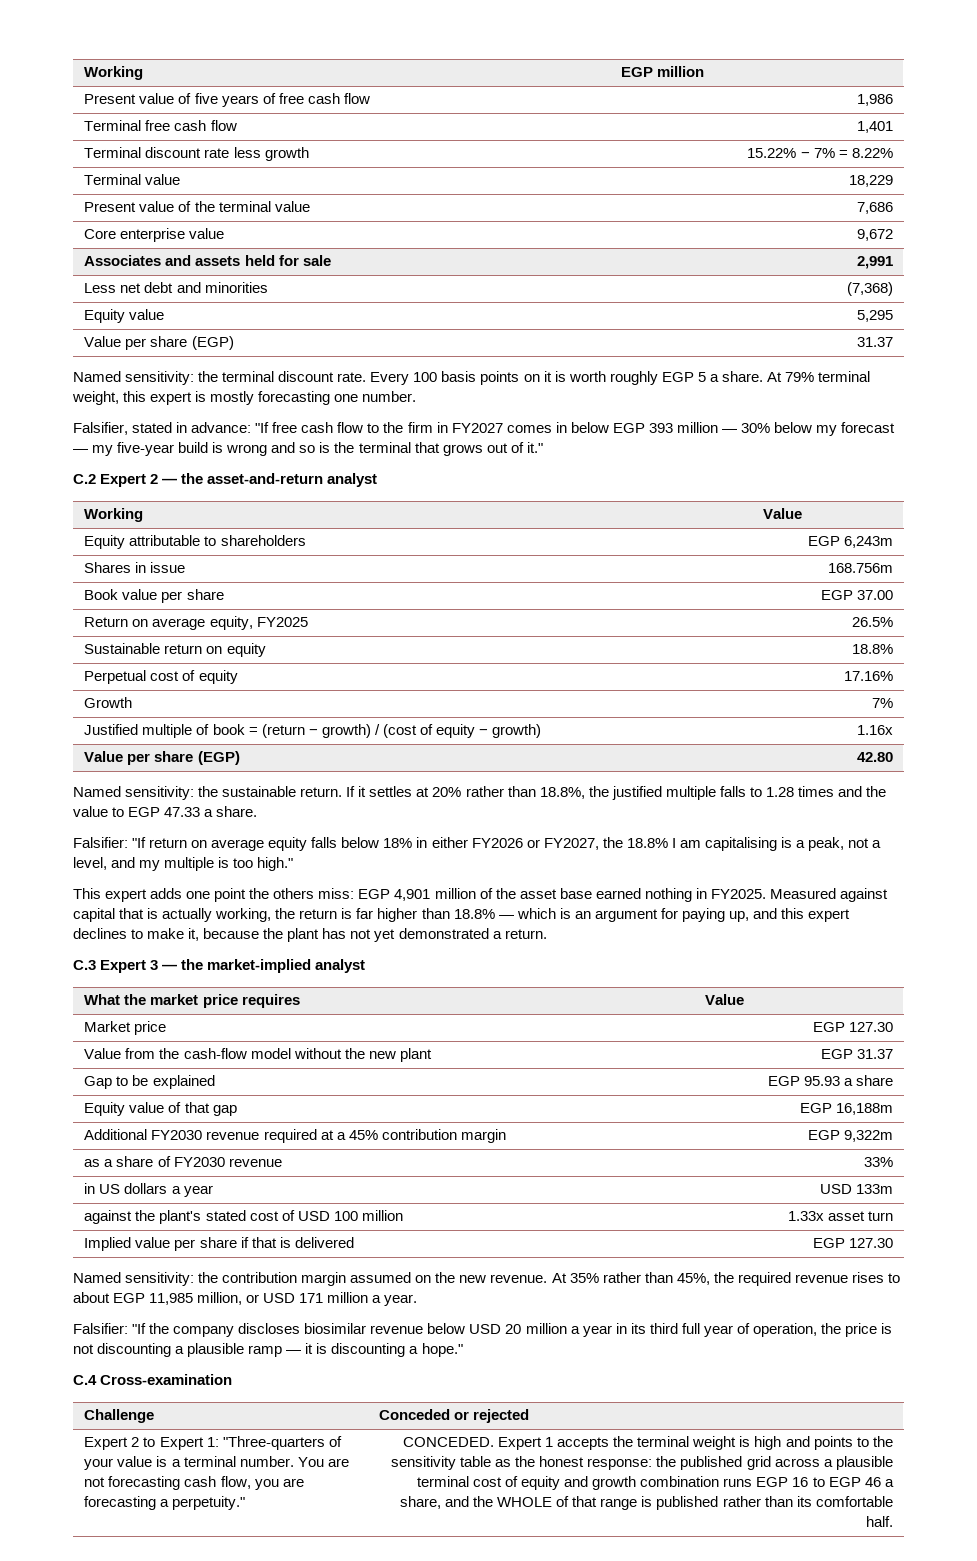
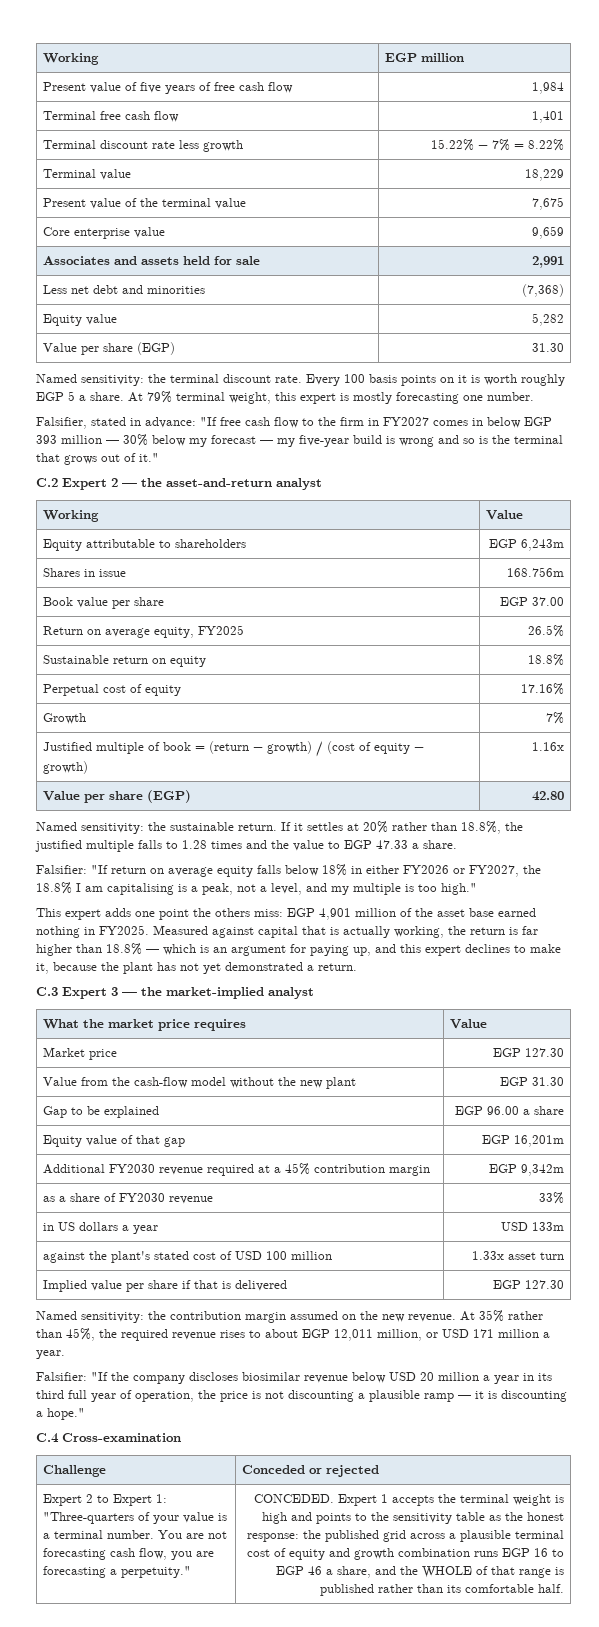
[856,94,893,106] 1,986 -> [531,82,564,94] 1,984
[856,202,893,214] 7,686 -> [531,197,564,210] 7,675
[856,229,893,241] 9,672 -> [531,226,564,239] 9,659
[856,310,893,322] [84,336,234,350] [856,337,893,347] 5,295 // Value per share (EGP) | 31.37 -> [531,313,564,326] [43,342,176,355] [531,343,564,352] 5,282 // Value per share (EGP) | 31.30
[856,1049,893,1059] 31.37 -> [531,1077,564,1086] 31.30
[803,1076,840,1086] 95.93 -> [486,1106,519,1115] 96.00
[835,1103,893,1115] 16,188m -> [513,1135,564,1147] 16,201m
[843,1130,893,1142] 9,322m -> [520,1164,564,1176] 9,342m
[149,1293,194,1305] 11,985 -> [334,1329,373,1341] 12,011

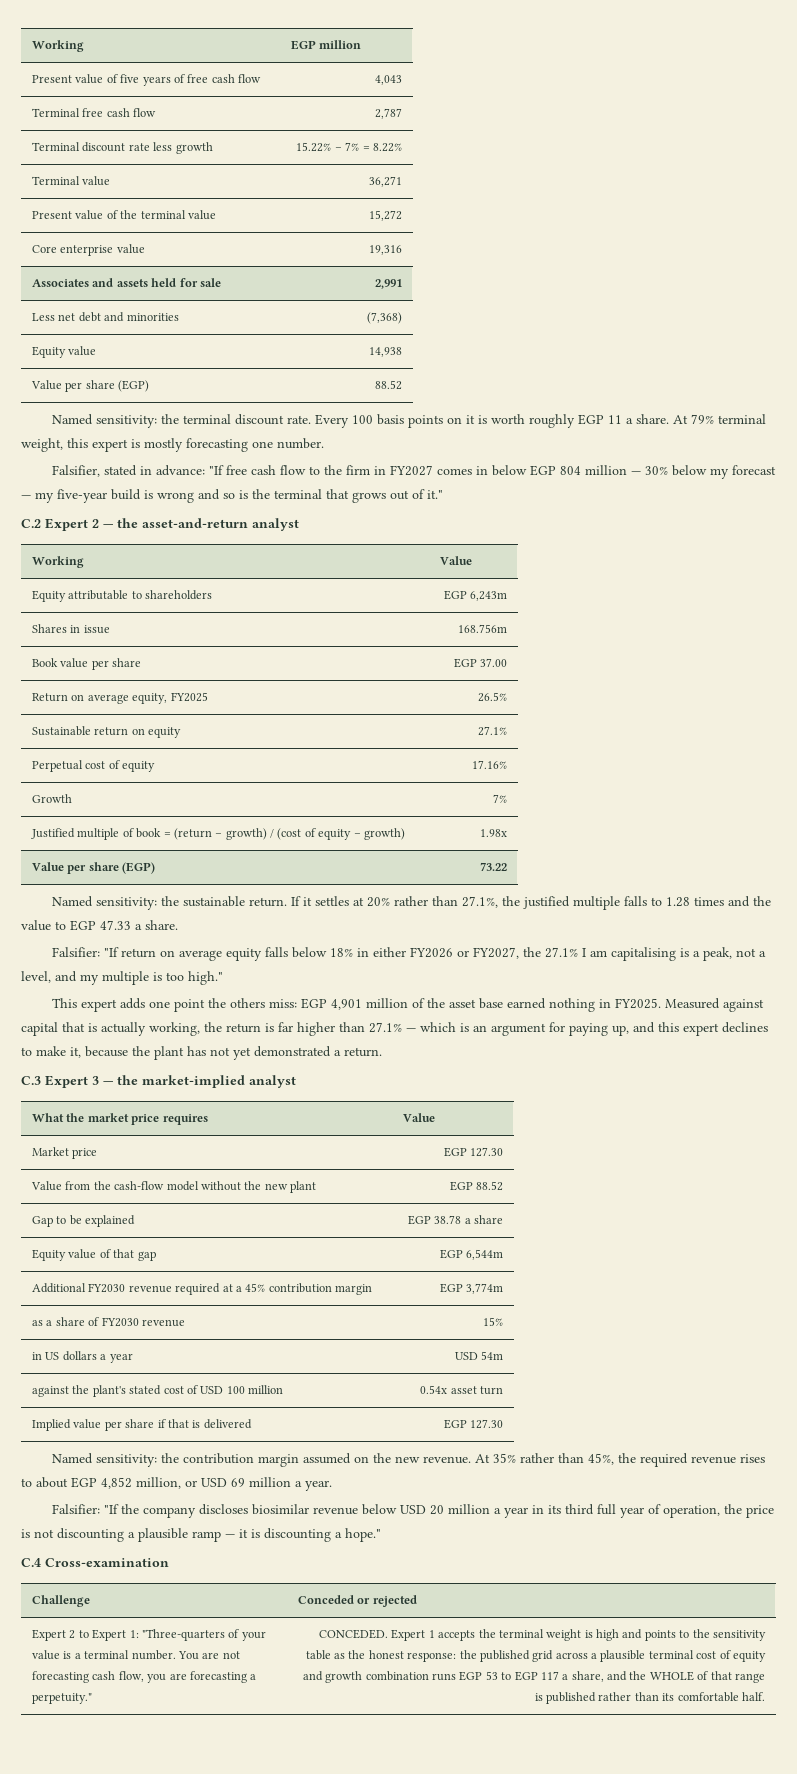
[531,82,564,94] 1,984 -> [374,75,402,85] 4,043
[531,111,564,123] 1,401 -> [374,108,402,119] 2,787
[524,169,564,181] 18,229 -> [368,176,402,187] 36,271
[531,197,564,210] 7,675 -> [368,210,402,221] 15,272
[531,226,564,239] 9,659 -> [368,245,402,255] 19,316
[531,313,564,326] [43,342,176,355] [531,343,564,352] 5,282 // Value per share (EGP) | 31.30 -> [368,347,402,357] [31,380,150,392] [374,380,402,390] 14,938 // Value per share (EGP) | 88.52
[68,391,75,401] 5 -> [608,415,623,424] 11
[36,435,57,444] 393 -> [560,466,582,475] 804
[527,654,564,666] 18.8% -> [477,726,507,736] 27.1%
[531,742,564,751] [43,790,192,803] [531,791,564,801] 1.16x // Value per share (EGP) | 42.80 -> [479,829,507,837] [32,862,156,874] [479,862,507,871] 1.98x // Value per share (EGP) | 73.22
[461,821,501,834] 18.8%, -> [462,896,499,908] 27.1%,
[36,882,72,894] 18.8% -> [545,947,579,958] 27.1%
[106,943,142,955] 18.8% -> [369,1022,402,1033] 27.1%
[531,1077,564,1086] 31.30 -> [475,1181,503,1191] 88.52
[486,1106,519,1115] 96.00 -> [434,1215,462,1224] 38.78
[513,1135,564,1147] 16,201m -> [465,1249,503,1260] 6,544m
[520,1164,564,1176] 9,342m -> [465,1283,503,1294] 3,774m
[538,1192,564,1204] 33% -> [482,1317,503,1326] 15%
[531,1222,564,1231] 133m -> [480,1351,503,1360] 54m
[471,1251,504,1260] 1.33x -> [420,1385,448,1394] 0.54x
[334,1329,373,1341] 12,011 -> [101,1477,132,1489] 4,852
[473,1329,494,1338] 171 -> [231,1478,245,1487] 69
[533,1548,564,1557] [275,1566,322,1575] 16 to EGP 46 -> [485,1671,559,1681] 53 to EGP 117

